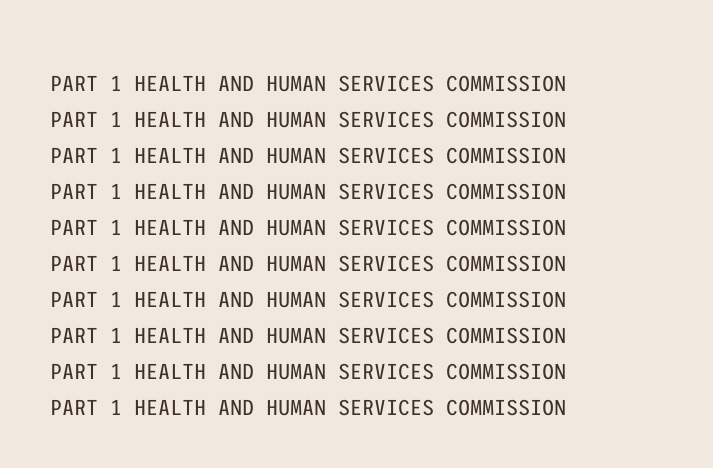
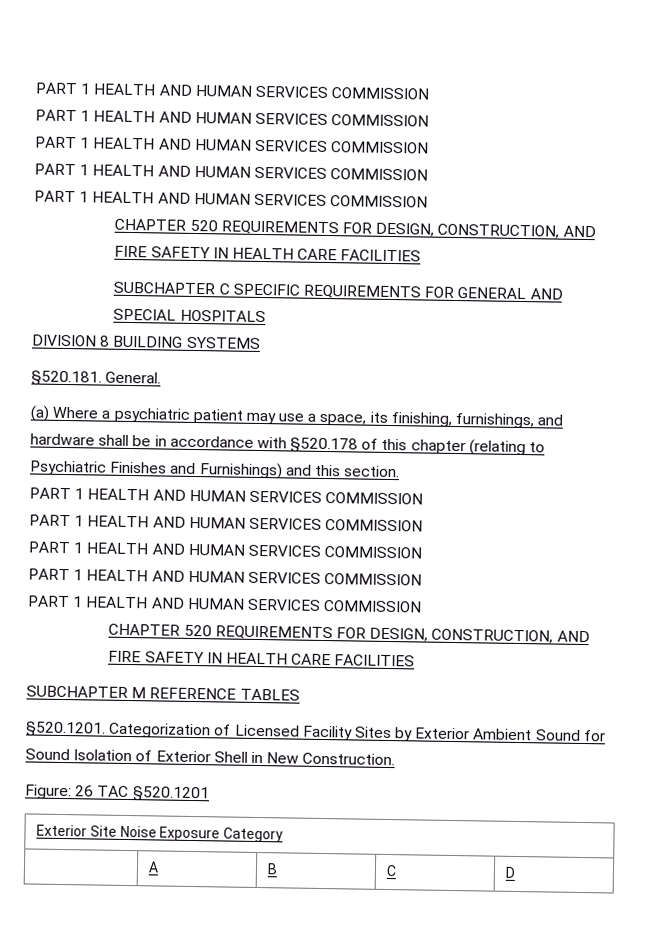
[50,255,566,272] [50,291,566,308] [50,327,566,344] [50,363,566,380] [50,399,566,416] // PART 1 HEALTH AND HUMAN SERVICES COMMISSION // PART 1 HEALTH AND HUMAN SERVICES COMMISSION // PART 1 HEALTH AND HUMAN SERVICES COMMISSION // PART 1 HEALTH AND HUMAN SERVICES COMMISSION // PART 1 HEALTH AND HUMAN SERVICES COMMISSION -> [114,218,596,239] [114,245,422,262] [113,281,563,300] [113,308,266,323] [31,334,261,349] [31,370,162,387] [30,405,564,429] [30,433,546,457] [29,460,401,480] [29,487,424,505] [29,514,424,532] [28,541,423,559] [28,568,423,586] [27,595,423,613] [108,623,590,644] [108,650,416,667] [26,685,300,701] [25,721,606,742] [25,748,396,766] [25,784,210,803] [36,824,284,843] [148,861,160,873] [267,863,279,875] [386,864,398,877] [505,866,517,878] // CHAPTER 520 REQUIREMENTS FOR DESIGN, CONSTRUCTION, AND FIRE SAFETY IN HEALTH CARE FACILITIES // SUBCHAPTER C SPECIFIC REQUIREMENTS FOR GENERAL AND SPECIAL HOSPITALS // DIVISION 8 BUILDING SYSTEMS // §520.181. General. // (a) Where a psychiatric patient may use a space, its finishing, furnishings, and hardware shall be in accordance with §520.178 of this chapter (relating to Psychiatric Finishes and Furnishings) and this section. // PART 1 HEALTH AND HUMAN SERVICES COMMISSION // PART 1 HEALTH AND HUMAN SERVICES COMMISSION // PART 1 HEALTH AND HUMAN SERVICES COMMISSION // PART 1 HEALTH AND HUMAN SERVICES COMMISSION // PART 1 HEALTH AND HUMAN SERVICES COMMISSION // CHAPTER 520 REQUIREMENTS FOR DESIGN, CONSTRUCTION, AND FIRE SAFETY IN HEALTH CARE FACILITIES // SUBCHAPTER M REFERENCE TABLES // §520.1201. Categorization of Licensed Facility Sites by Exterior Ambient Sound for Sound Isolation of Exterior Shell in New Construction. // Figure: 26 TAC §520.1201 // Exterior Site Noise Exposure Category // | A | B | C | D

